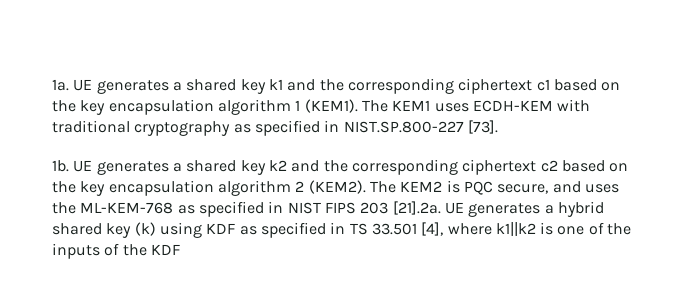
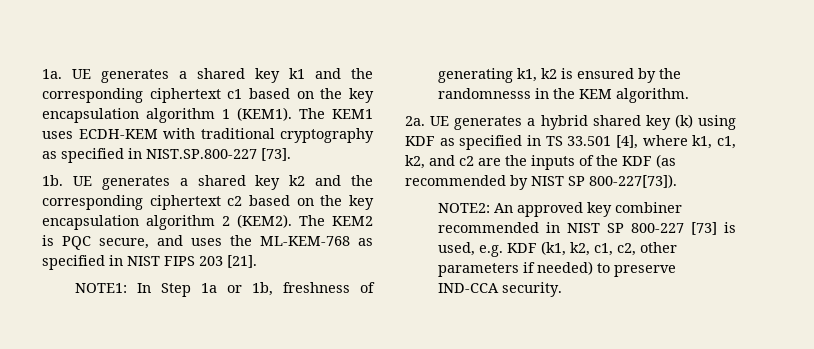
[392,201,441,215] [21].2a. -> [227,255,257,268] [74,282,375,297] [437,68,681,83] [437,88,689,103] [405,116,425,126] [21]. // NOTE1: In Step 1a or 1b, freshness of generating k1, k2 is ensured by the randomnesss in the KEM algorithm. // 2a.
[495,222,604,236] k1||k2 is one of -> [692,135,736,149] [405,155,501,169] k1, c1, k2, and c2 are
(180, 249) none -> [656,154,676,168] [405,174,677,190] [437,202,682,217] [437,222,736,235] [437,241,677,257] [437,261,676,277] [437,282,562,297] (as recommended by NIST SP 800-227[73]). // NOTE2: An approved key combiner recommended in NIST SP 800-227 [73] is used, e.g. KDF (k1, k2, c1, c2, other parameters if needed) to preserve IND-CCA security.

